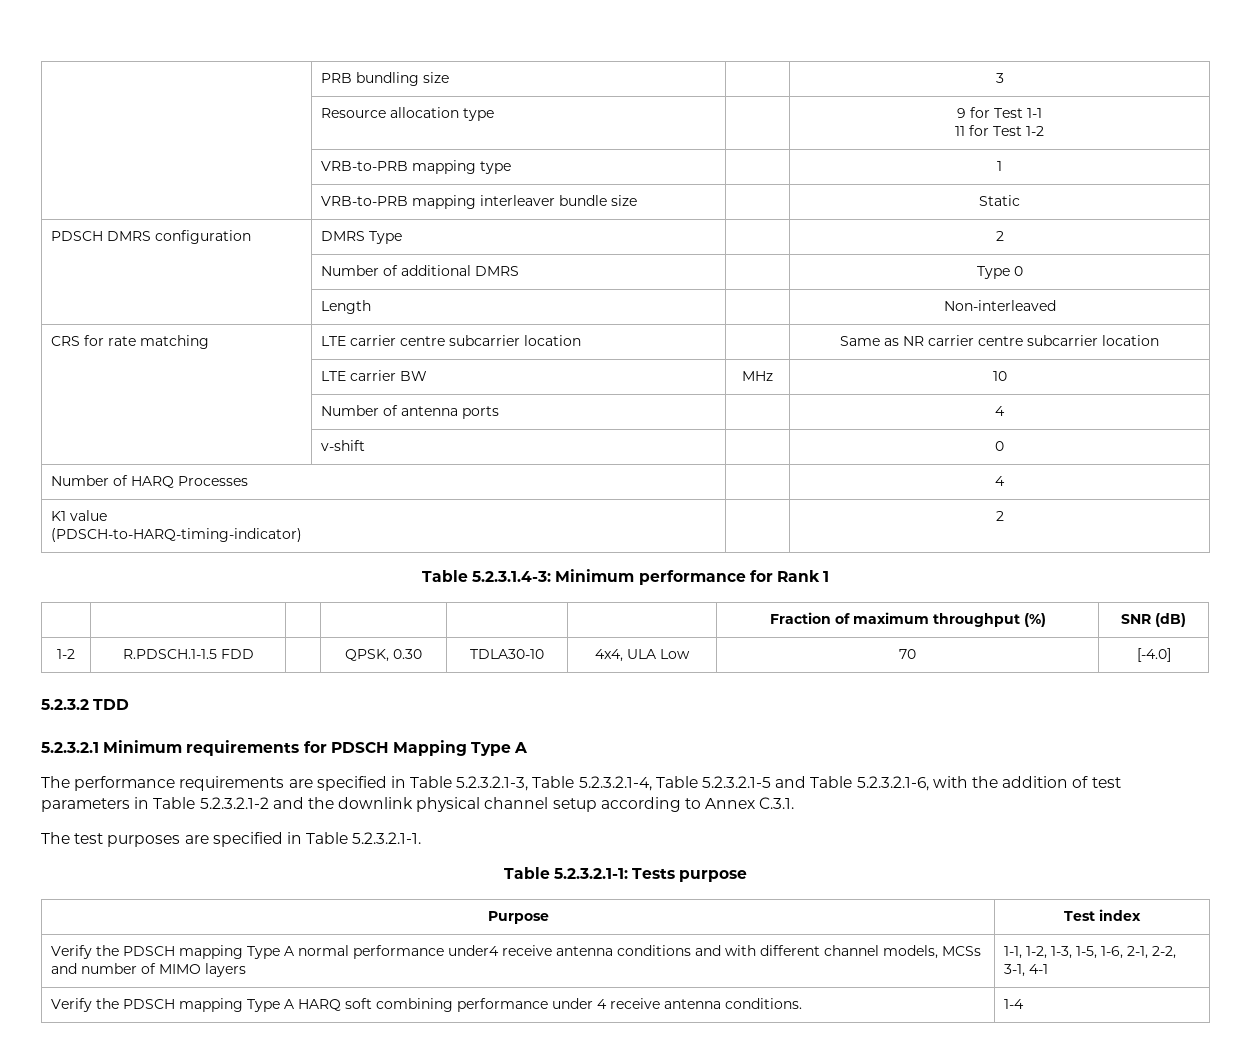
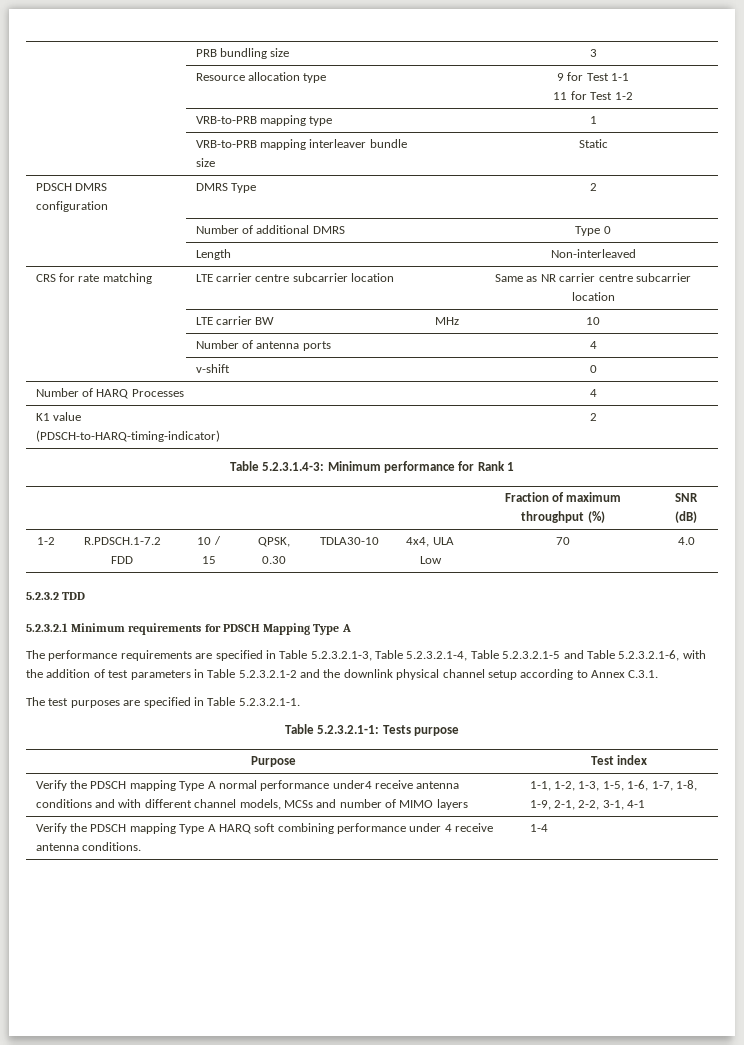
[122,649,217,659] R.PDSCH.1-1.5 -> [83,537,161,545] R.PDSCH.1-7.2
(254, 654) none -> [197,536,221,545] [201,556,216,564] 10 / 15
[1136,648,1171,662] [-4.0] -> [677,537,695,545] 4.0
(1124, 952) none -> [651,780,697,791] [529,800,551,810] 1-7, 1-8, 1-9,

